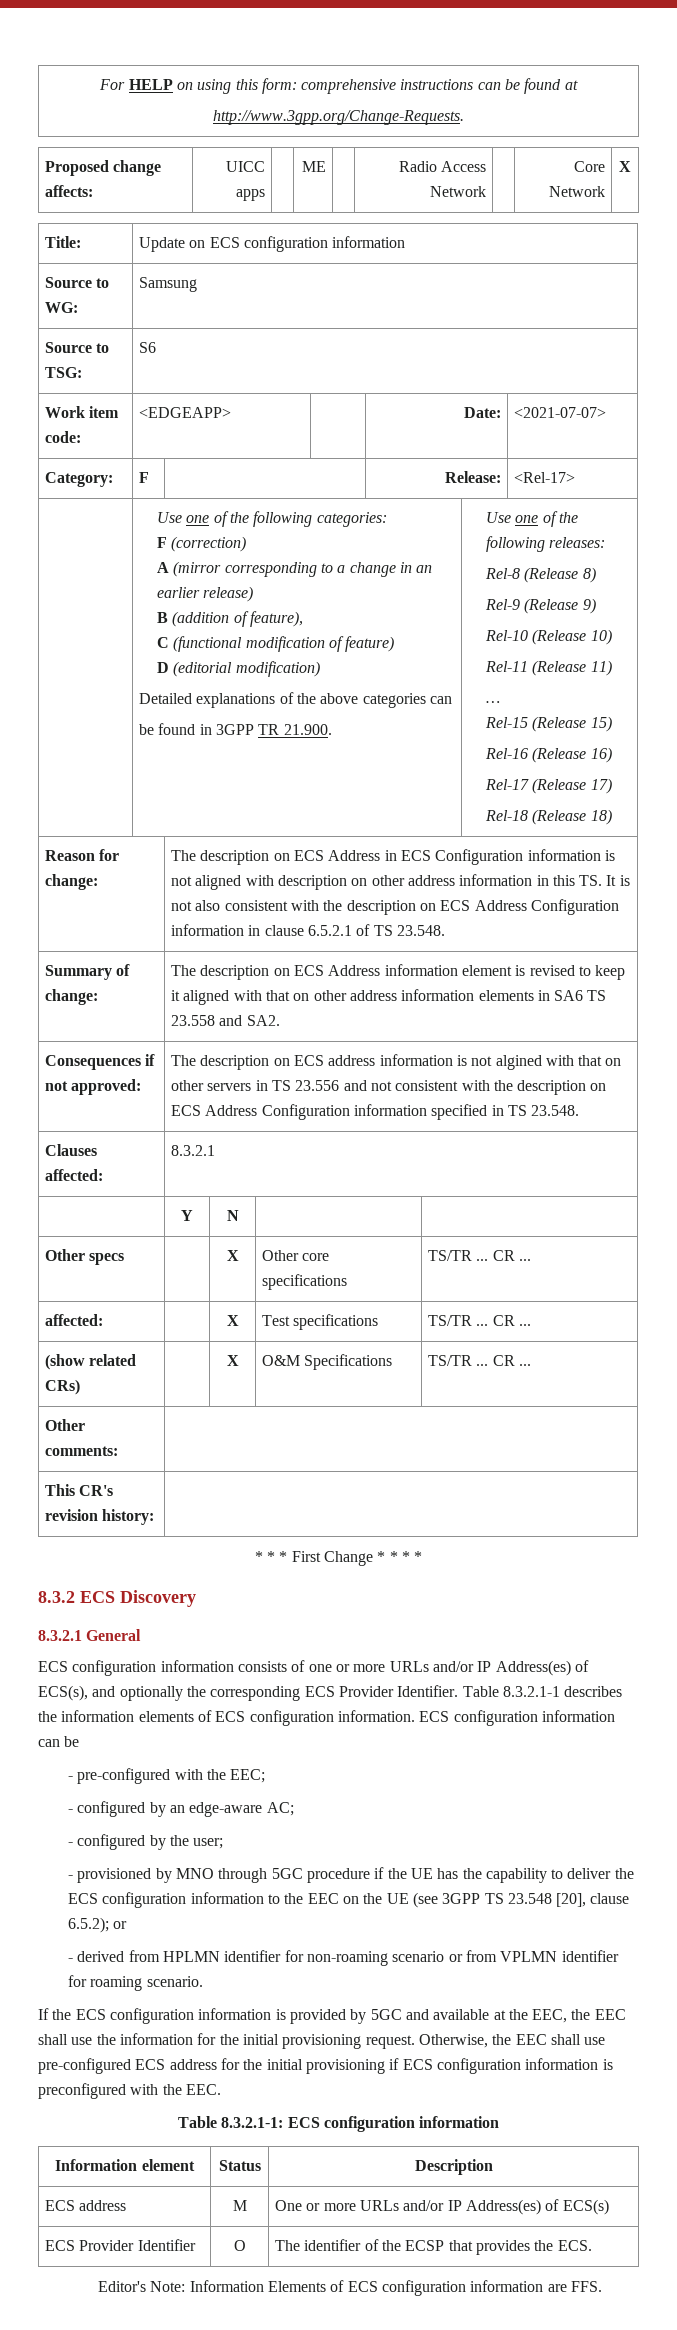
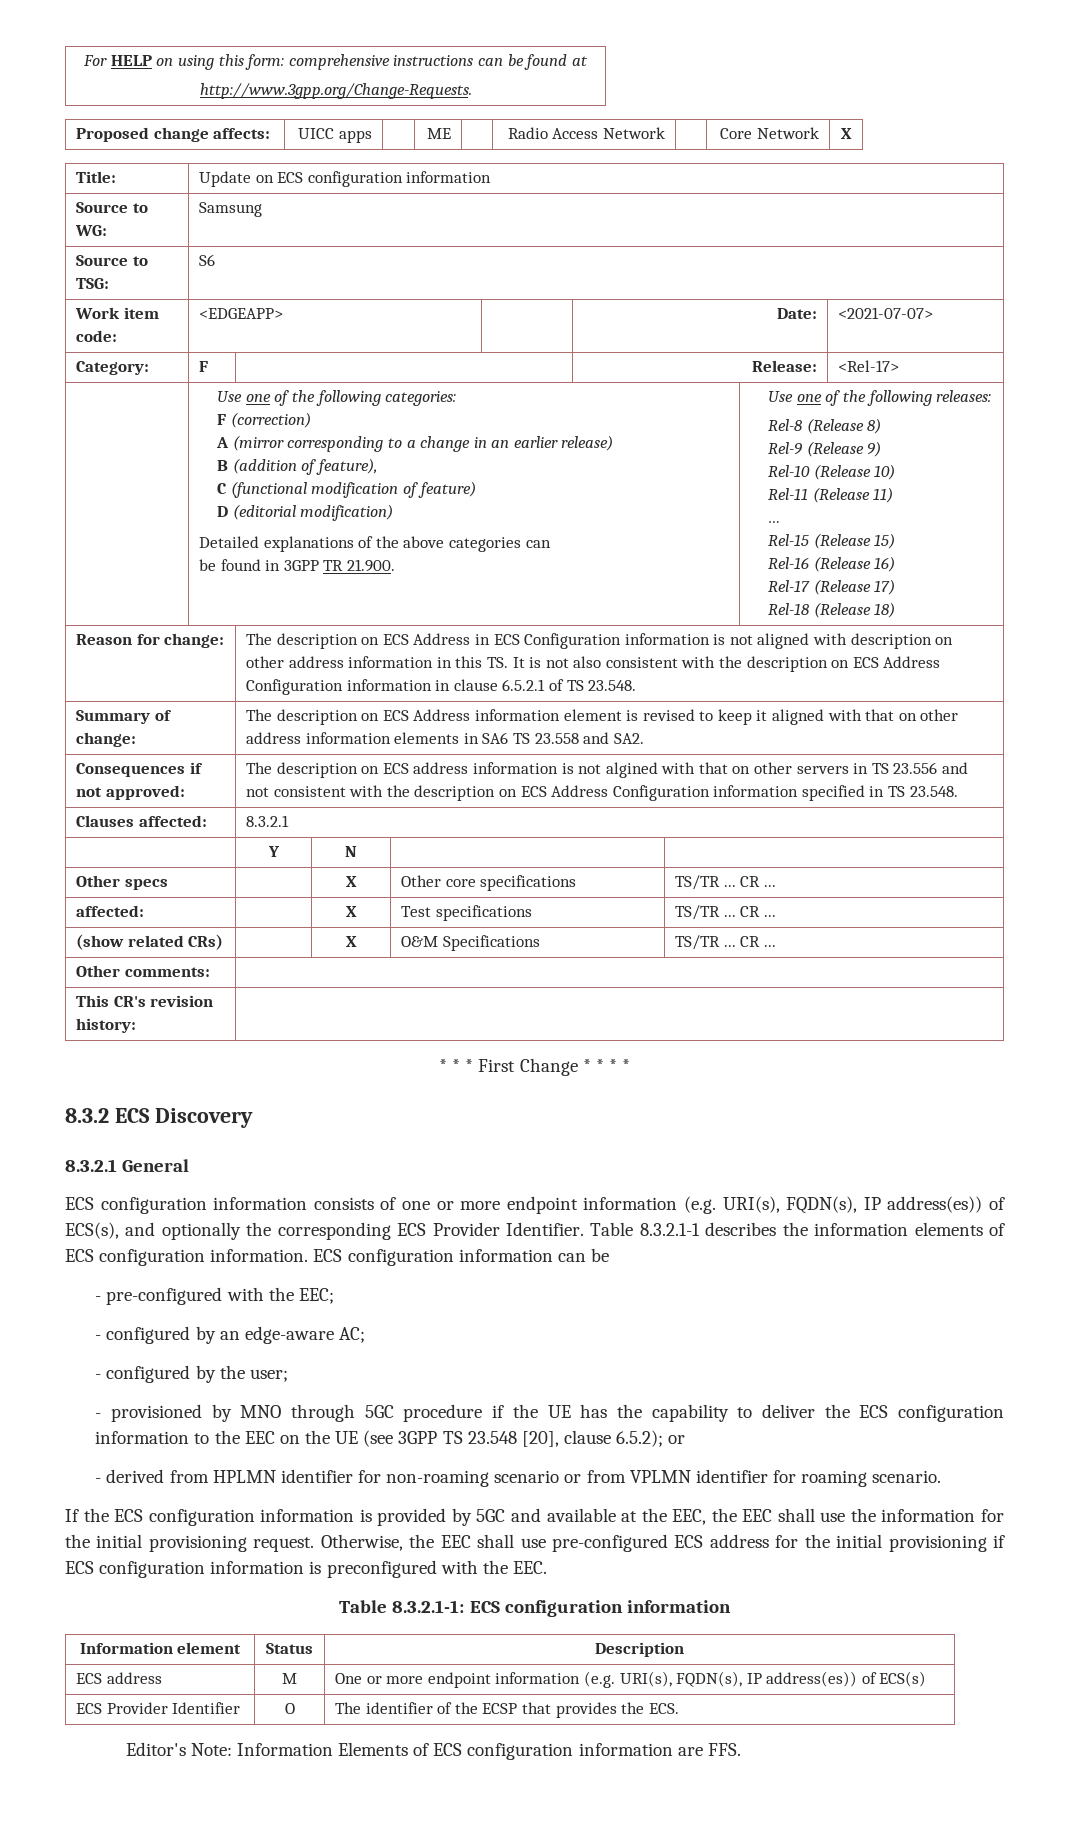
[389,1660,571,1676] URLs and/or IP Address(es) -> [506,1196,983,1214] endpoint information (e.g. URI(s), FQDN(s), IP address(es))
[359,2199,541,2215] URLs and/or IP Address(es) -> [427,1671,858,1688] endpoint information (e.g. URI(s), FQDN(s), IP address(es))

